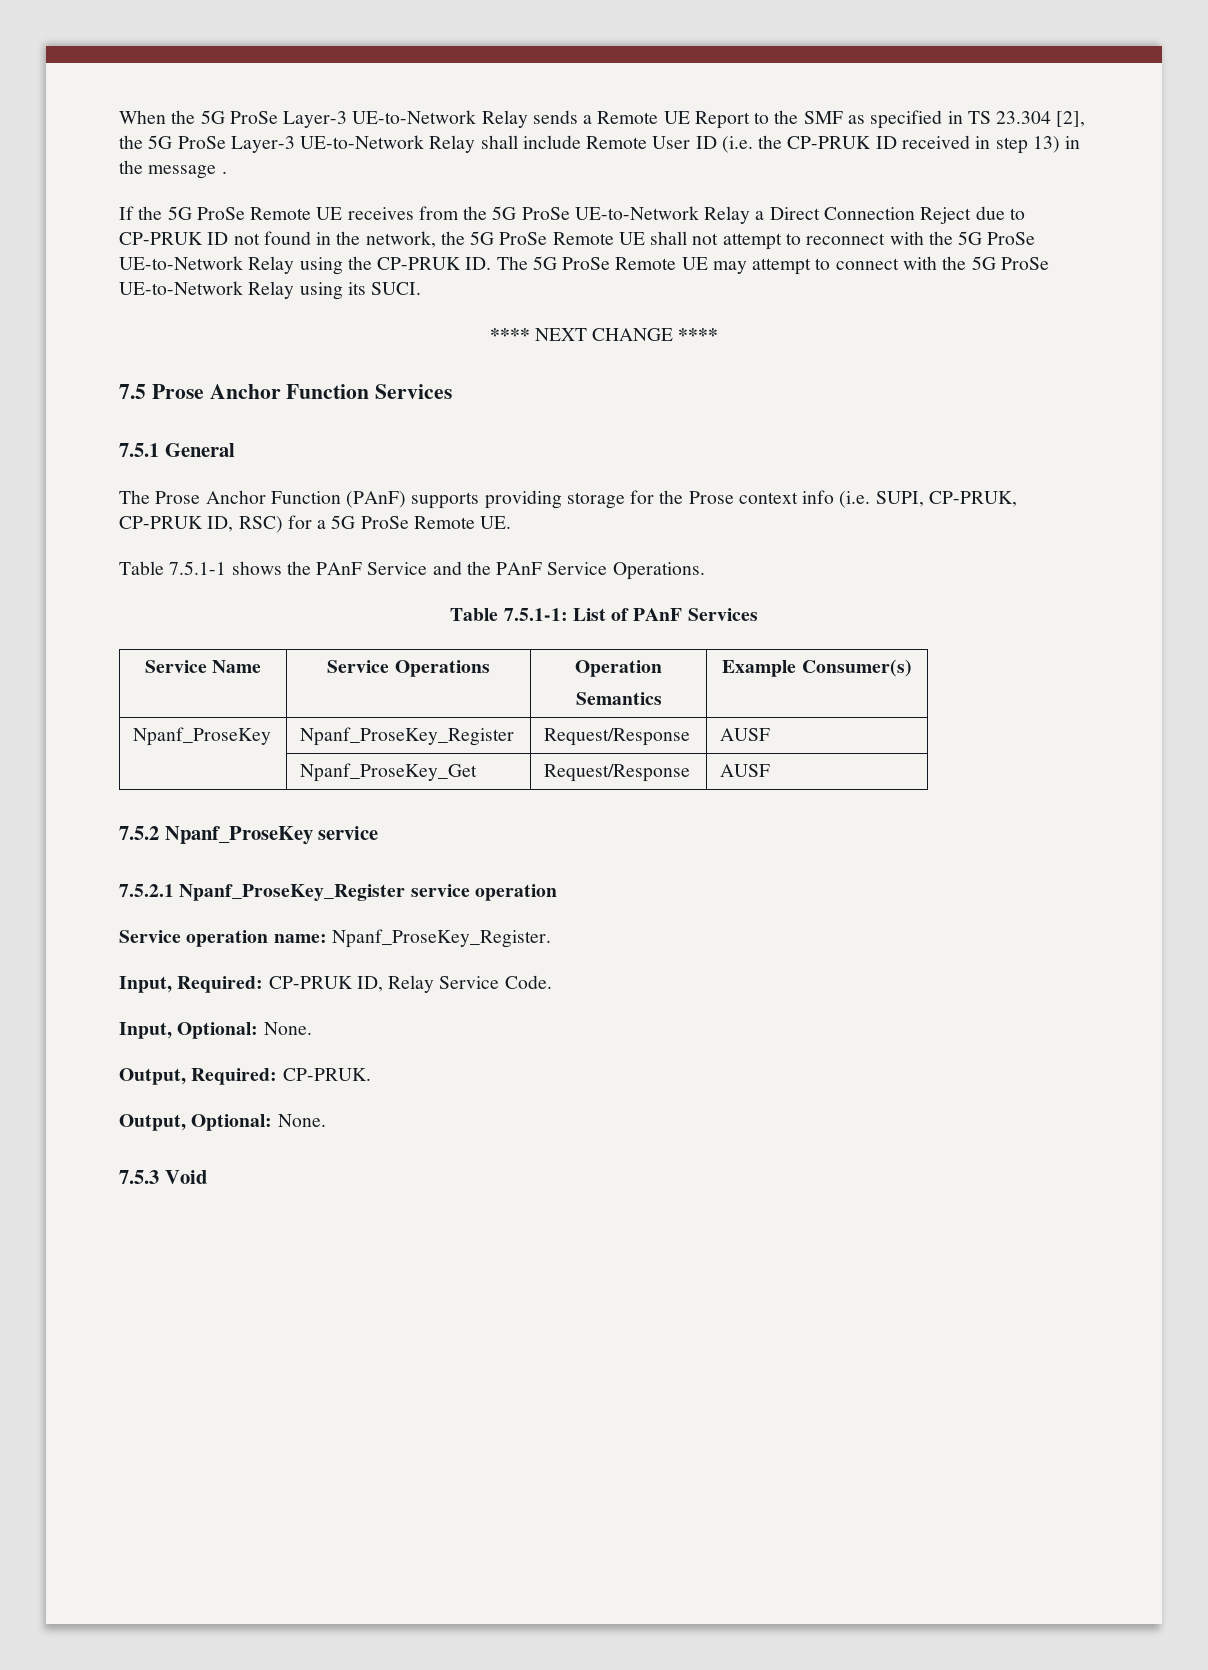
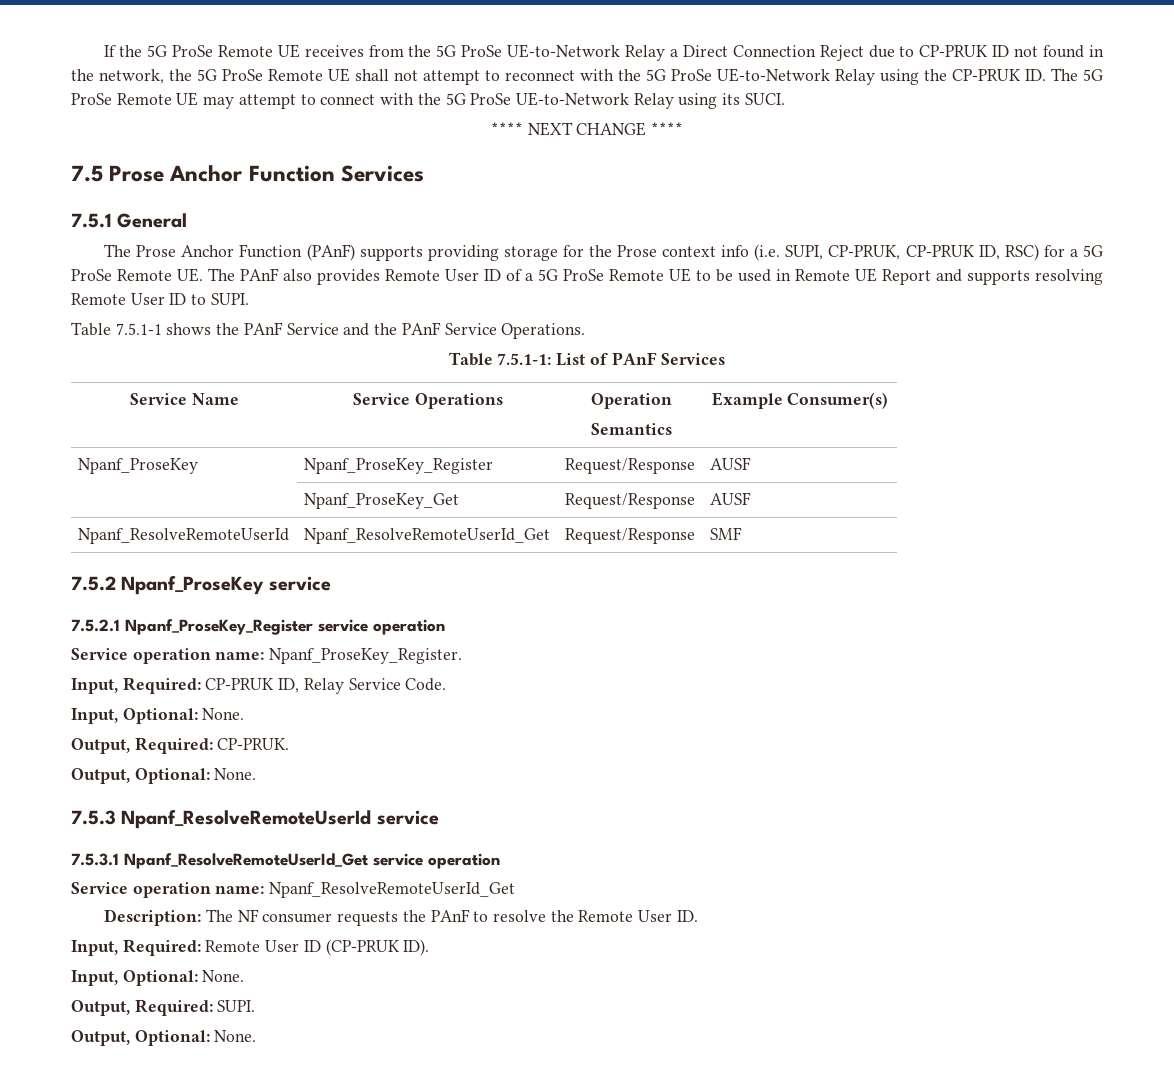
[119,110,1086,129] [119,135,1081,154] [119,160,227,179] When the 5G ProSe Layer-3 UE-to-Network Relay sends a Remote UE Report to the SMF as specified in TS 23.304 [2], the 5G ProSe Layer-3 UE-to-Network Relay shall include Remote User ID (i.e. the CP-PRUK ID received in step 13) in the message . // -> (104, 51) none
(512, 522) none -> [208,268,1103,285] [71,293,249,305] The PAnF also provides Remote User ID of a 5G ProSe Remote UE to be used in Remote UE Report and supports resolving Remote User ID to SUPI.
(771, 770) none -> [78,528,290,544] [304,528,551,544] [565,528,696,544] [710,527,743,540] // Npanf_ResolveRemoteUserId | Npanf_ResolveRemoteUserId_Get | Request/Response | SMF
[164,1170,207,1184] Void -> [121,810,439,829] [71,853,500,869] [71,882,516,898] [104,909,698,926] [71,939,430,956] [71,970,245,986] [71,999,256,1016] [71,1030,257,1046] Npanf_ResolveRemoteUserId service // 7.5.3.1 Npanf_ResolveRemoteUserId_Get service operation // Service operation name: Npanf_ResolveRemoteUserId_Get // Description: The NF consumer requests the PAnF to resolve the Remote User ID. // Input, Required: Remote User ID (CP-PRUK ID). // Input, Optional: None. // Output, Required: SUPI. // Output, Optional: None.

